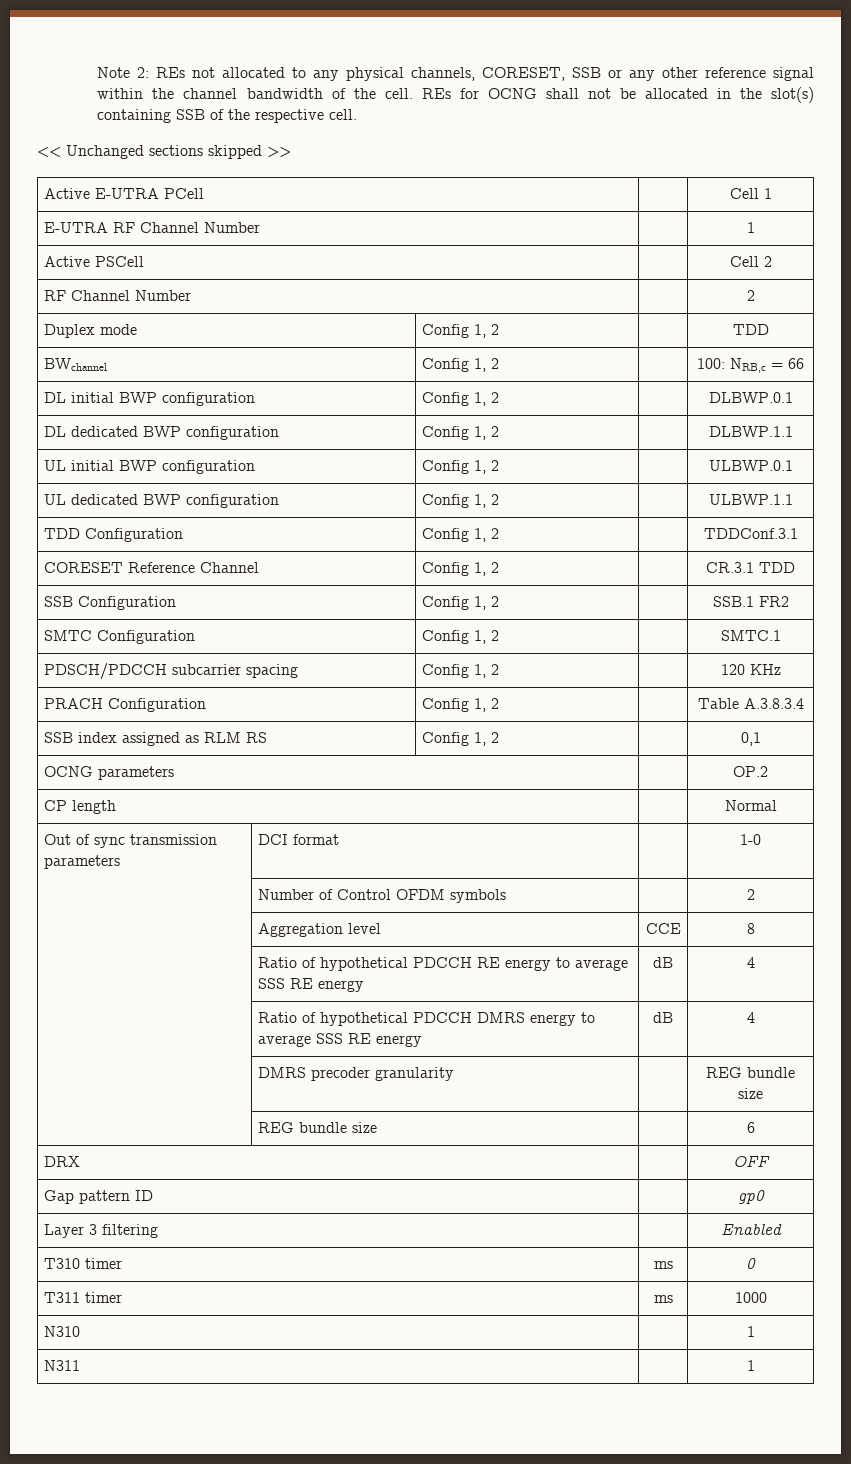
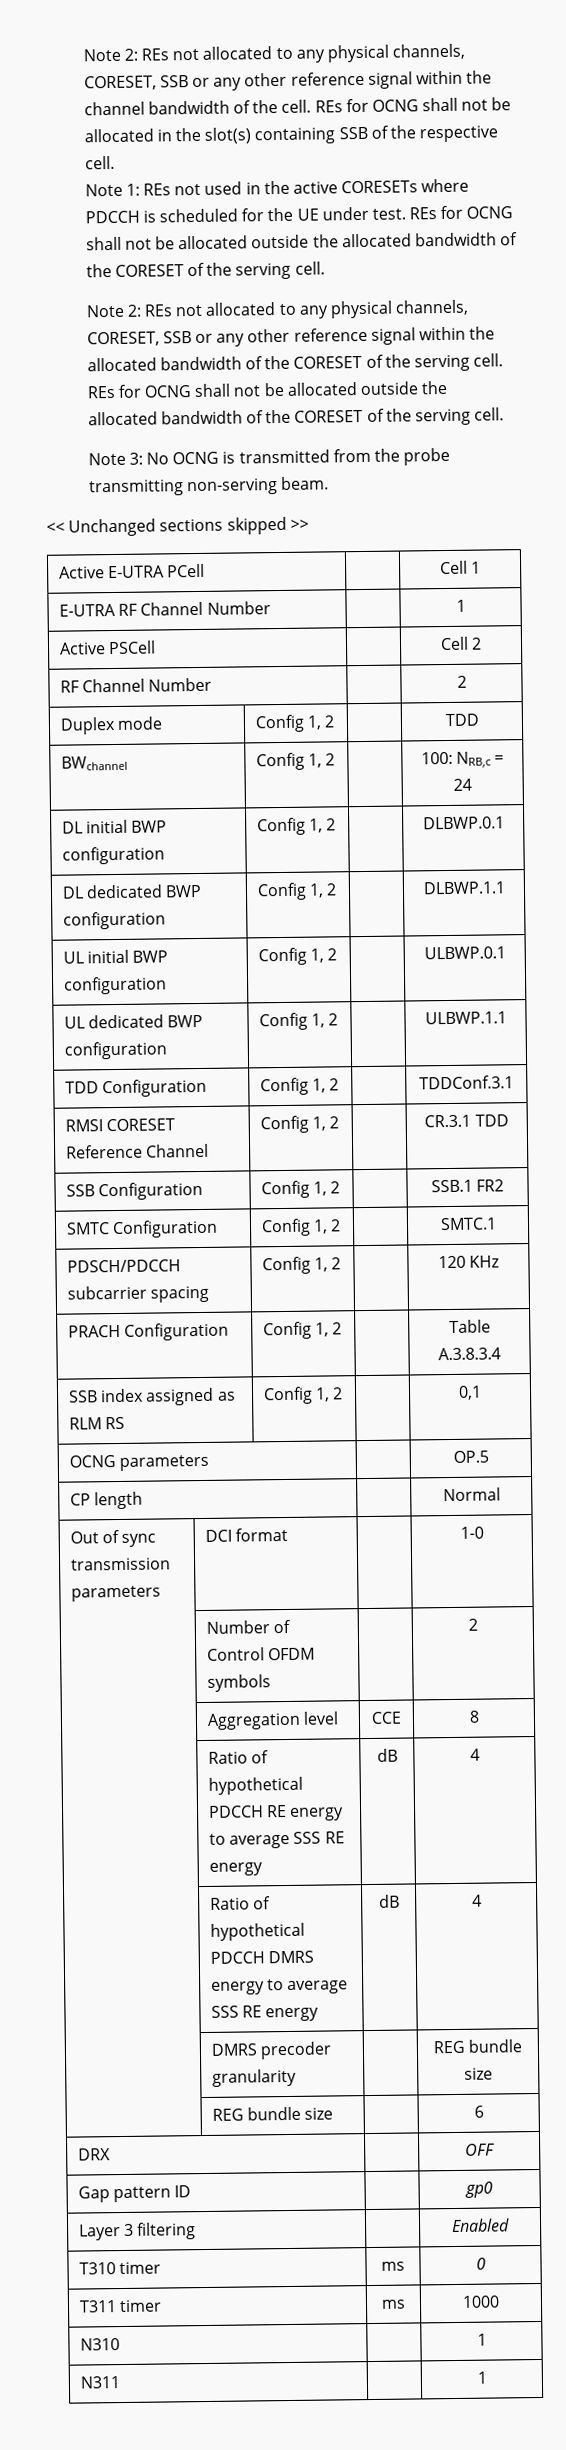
(358, 114) none -> [84,178,470,197] [84,205,514,224] [85,232,519,251] [85,261,325,280] [85,299,470,319] [86,326,496,347] [86,353,504,372] [86,380,449,399] [87,407,505,426] [87,447,451,466] [88,476,329,497] // Note 1: REs not used in the active CORESETs where PDCCH is scheduled for the UE under test. REs for OCNG shall not be allocated outside the allocated bandwidth of the CORESET of the serving cell. // Note 2: REs not allocated to any physical channels, CORESET, SSB or any other reference signal within the allocated bandwidth of the CORESET of the serving cell. REs for OCNG shall not be allocated outside the allocated bandwidth of the CORESET of the serving cell. // Note 3: No OCNG is transmitted from the probe transmitting non-serving beam.
[788,358,804,369] 66 -> [453,778,472,791] 24
(798, 533) none -> [64,1119,103,1132] RMSI
[733,766,768,777] OP.2 -> [452,1450,489,1463] OP.5

